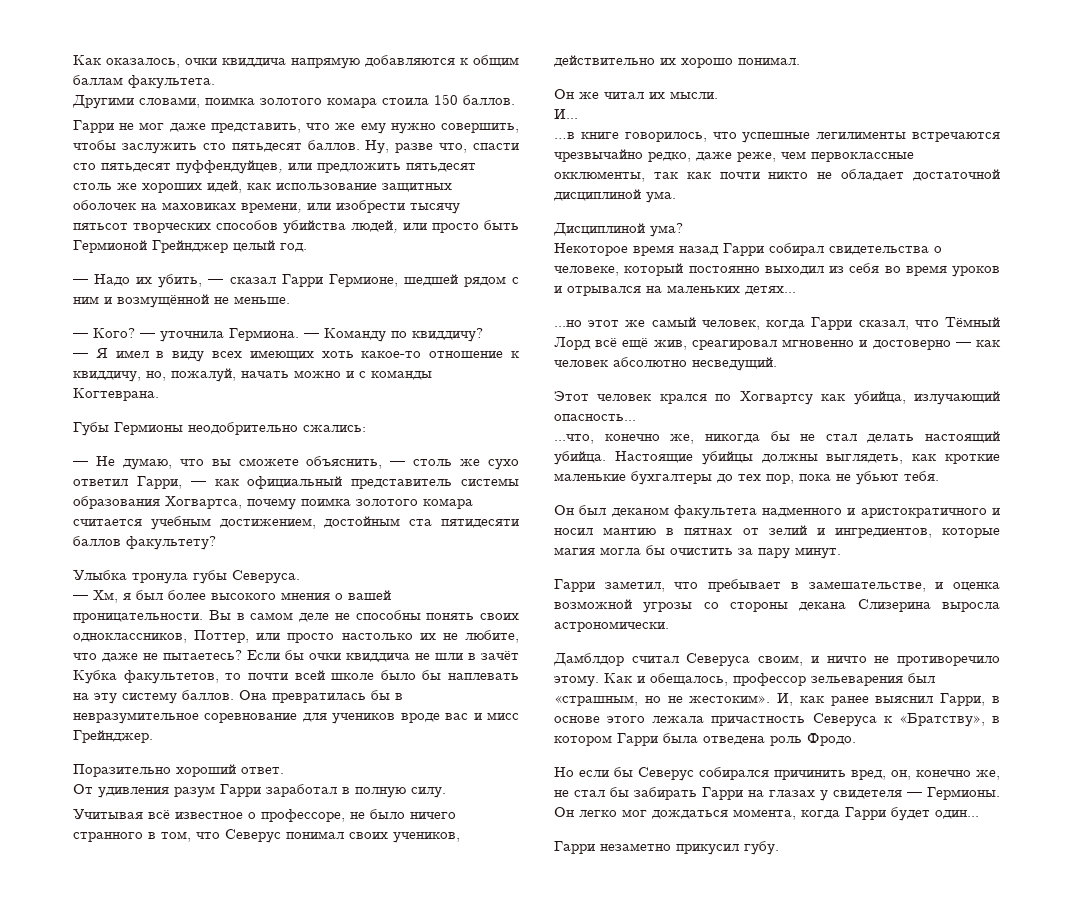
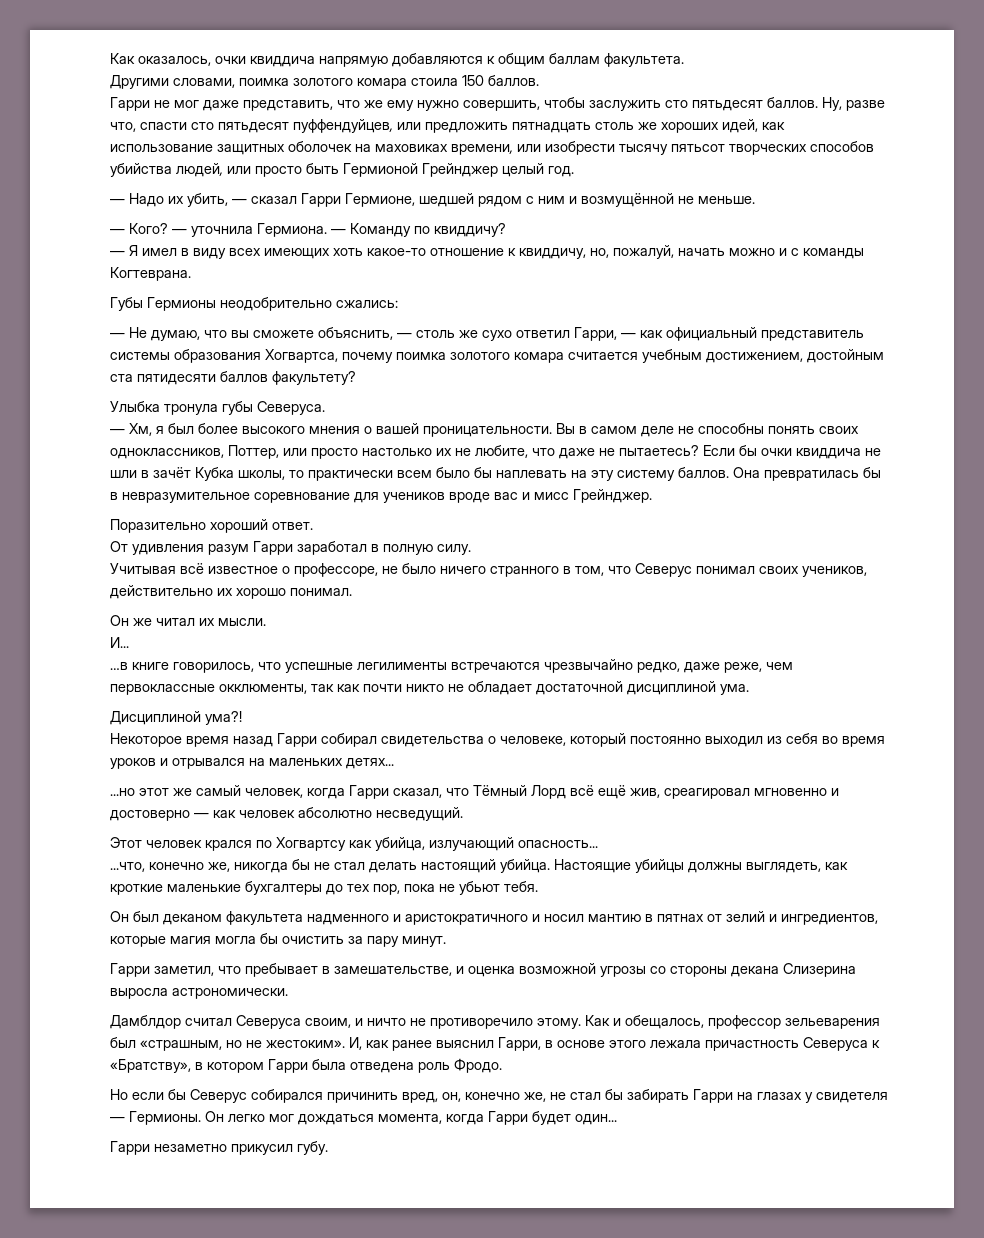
[406,163,476,172] пятьдесят -> [512,122,591,133] пятнадцать
[123,670,375,684] факультетов, то почти всей школе -> [238,470,432,481] школы, то практически всем
[650,223,683,237] ума? -> [205,711,242,725] ума?!

